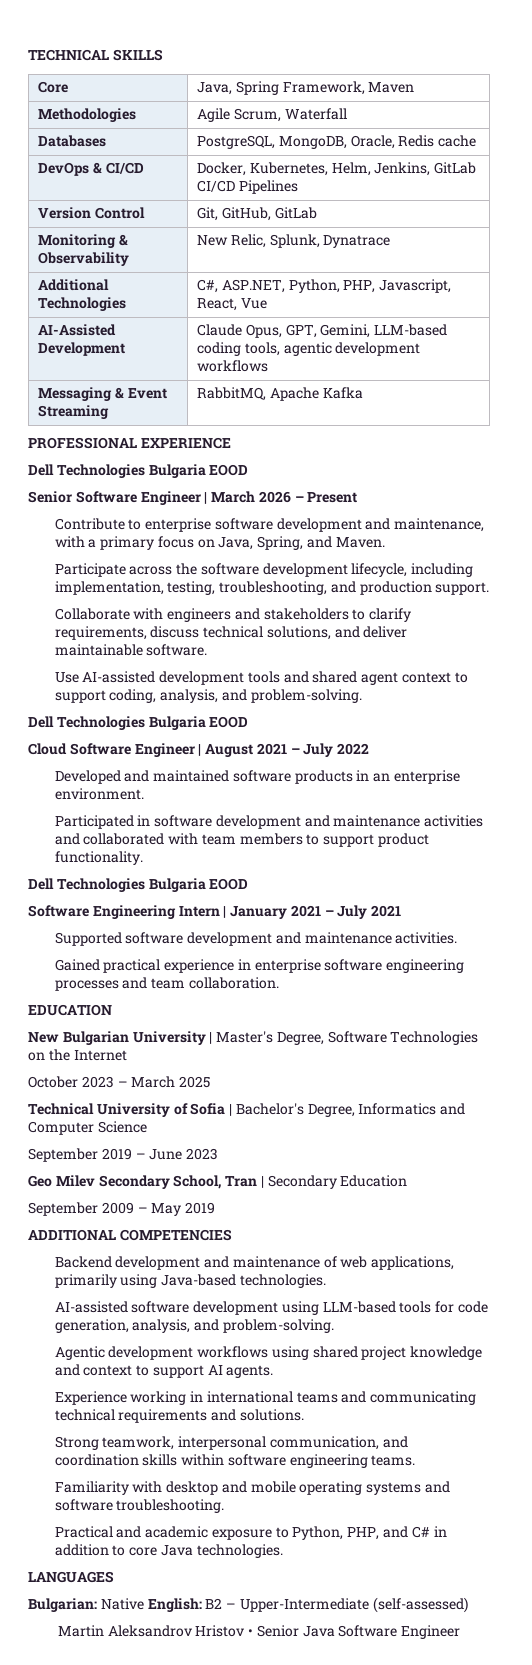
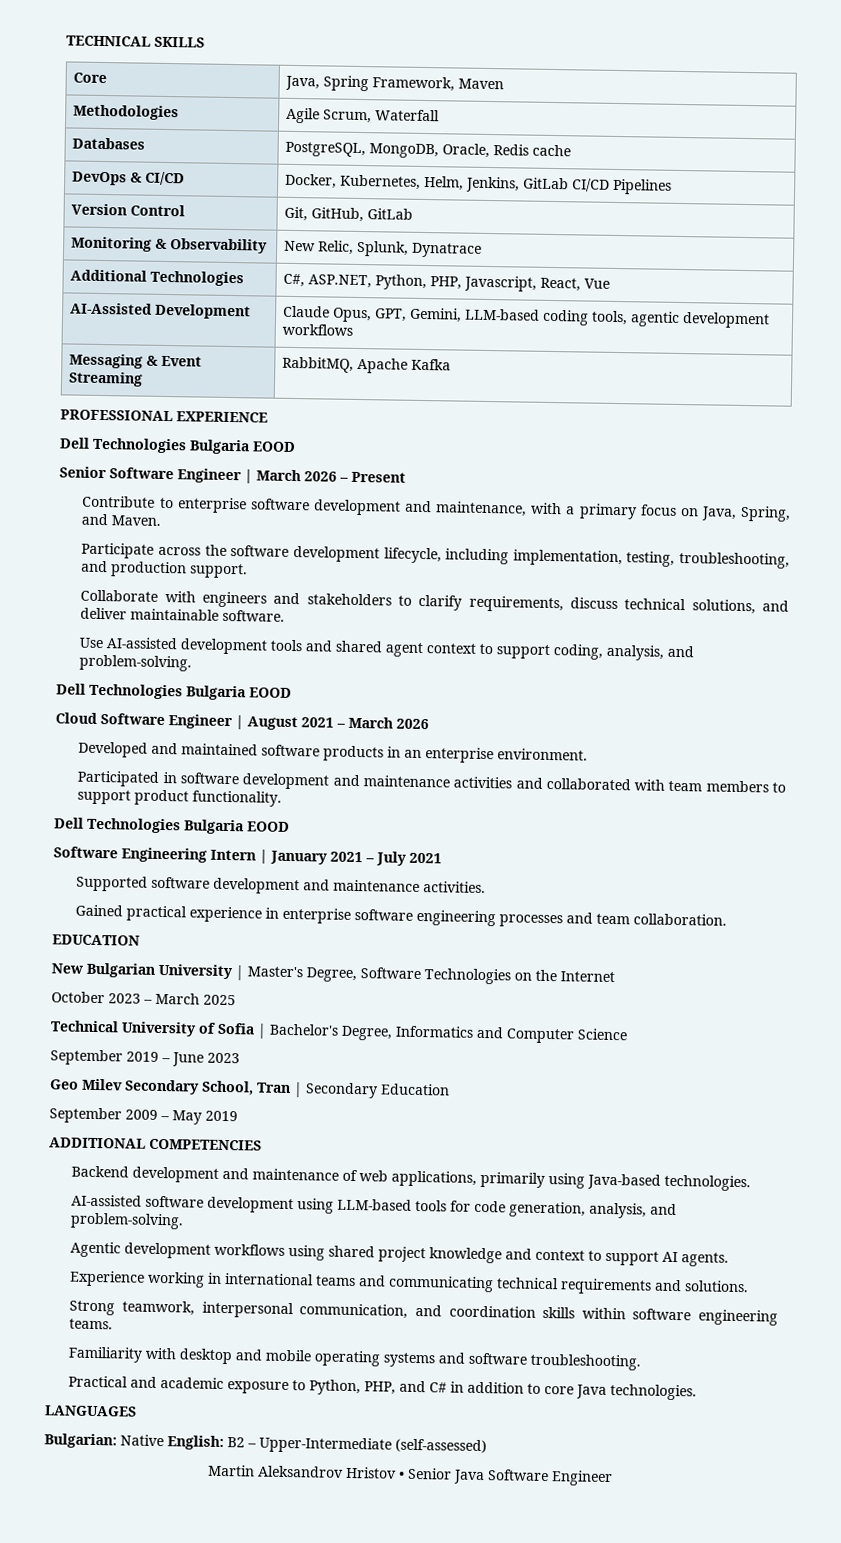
[303,743,370,757] July 2022 -> [348,716,429,730] March 2026

